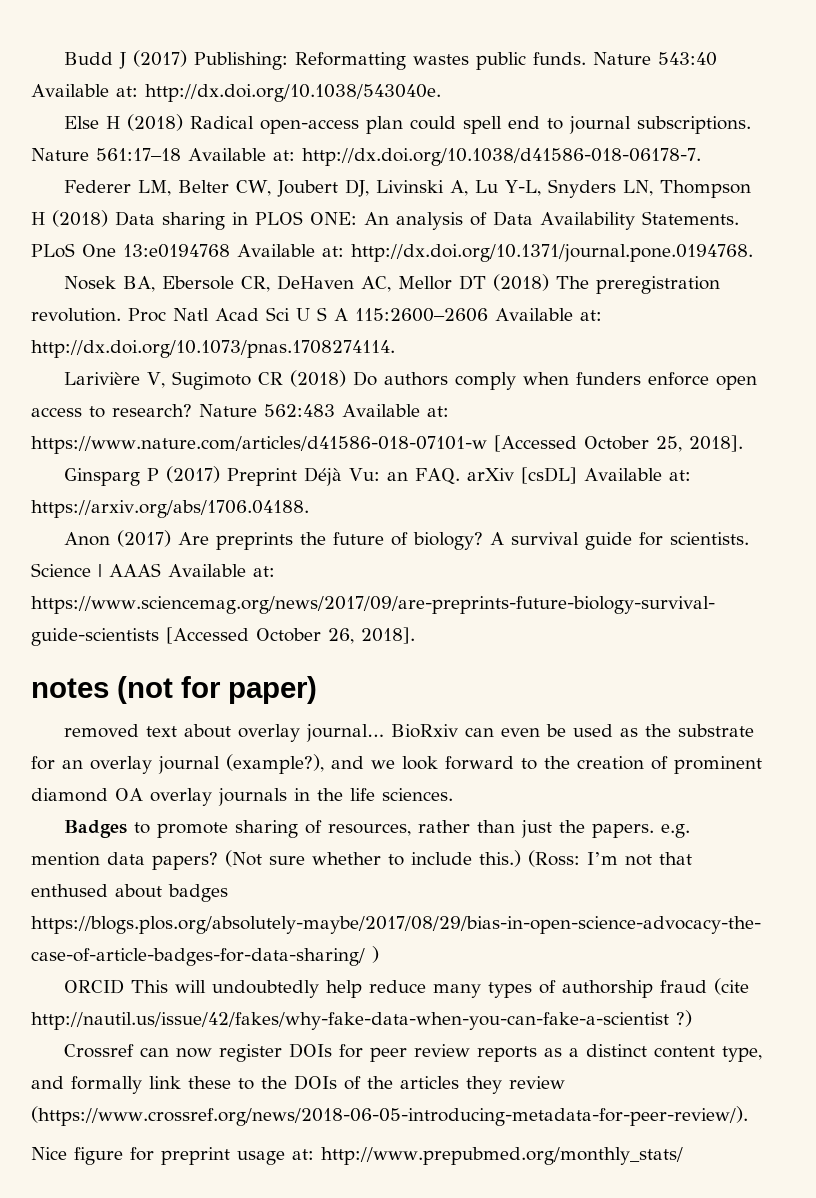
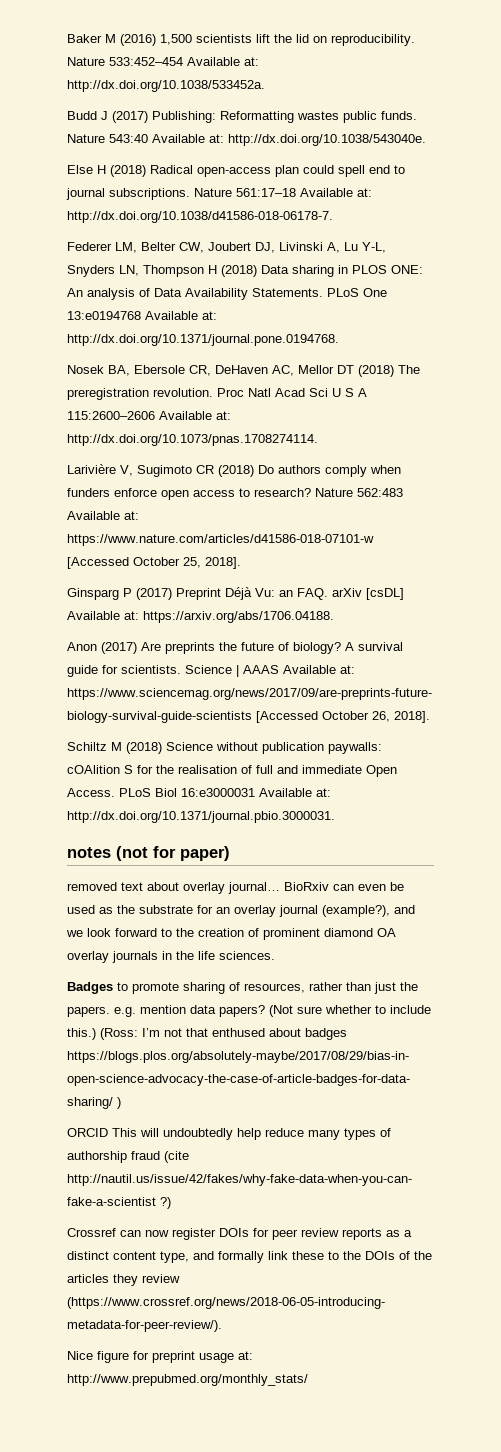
(63, 58) none -> [67,34,415,46] [67,57,259,66] [67,80,265,92] Baker M (2016) 1,500 scientists lift the lid on reproducibility. Nature 533:452–454 Available at: http://dx.doi.org/10.1038/533452a. //
(415, 635) none -> [67,742,382,754] [67,765,397,777] [67,788,331,797] [67,811,335,823] // Schiltz M (2018) Science without publication paywalls: cOAlition S for the realisation of full and immediate Open Access. PLoS Biol 16:e3000031 Available at: http://dx.doi.org/10.1371/journal.pbio.3000031.

